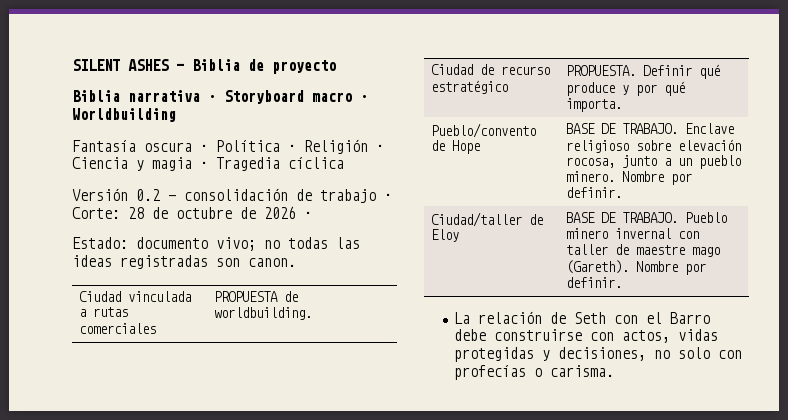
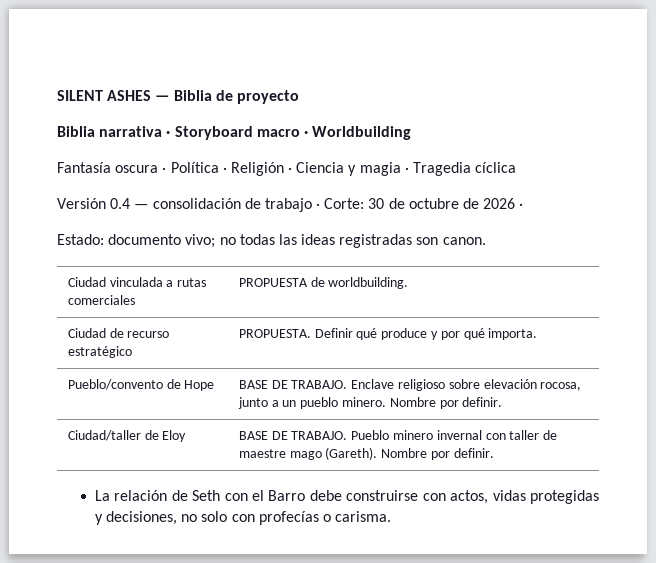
[136,189,160,201] 0.2 -> [110,198,131,209] 0.4
[128,207,144,219] 28 -> [368,198,385,209] 30

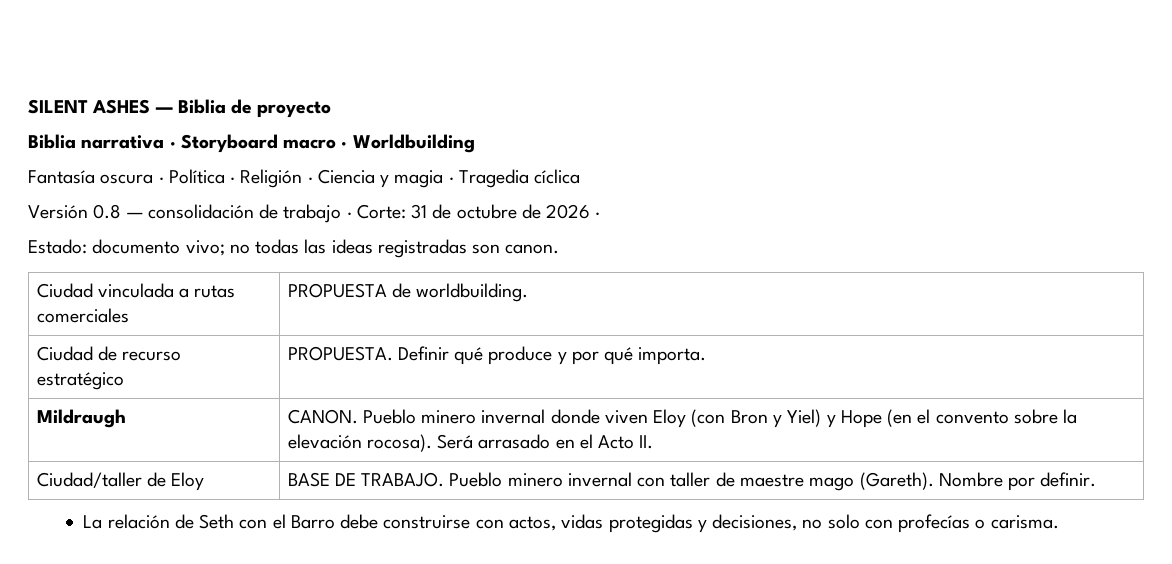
[110,198,131,209] 0.4 -> [93,204,122,219] 0.8
[368,198,385,209] 30 -> [411,204,428,219] 31
[67,379,215,391] [238,379,582,391] [237,397,503,409] Pueblo/convento de Hope | BASE DE TRABAJO. Enclave religioso sobre elevación rocosa, junto a un pueblo minero. Nombre por definir. -> [36,409,126,428] [287,409,1078,428] [287,434,654,452] Mildraugh | CANON. Pueblo minero invernal donde viven Eloy (con Bron y Yiel) y Hope (en el convento sobre la elevación rocosa). Será arrasado en el Acto II.

